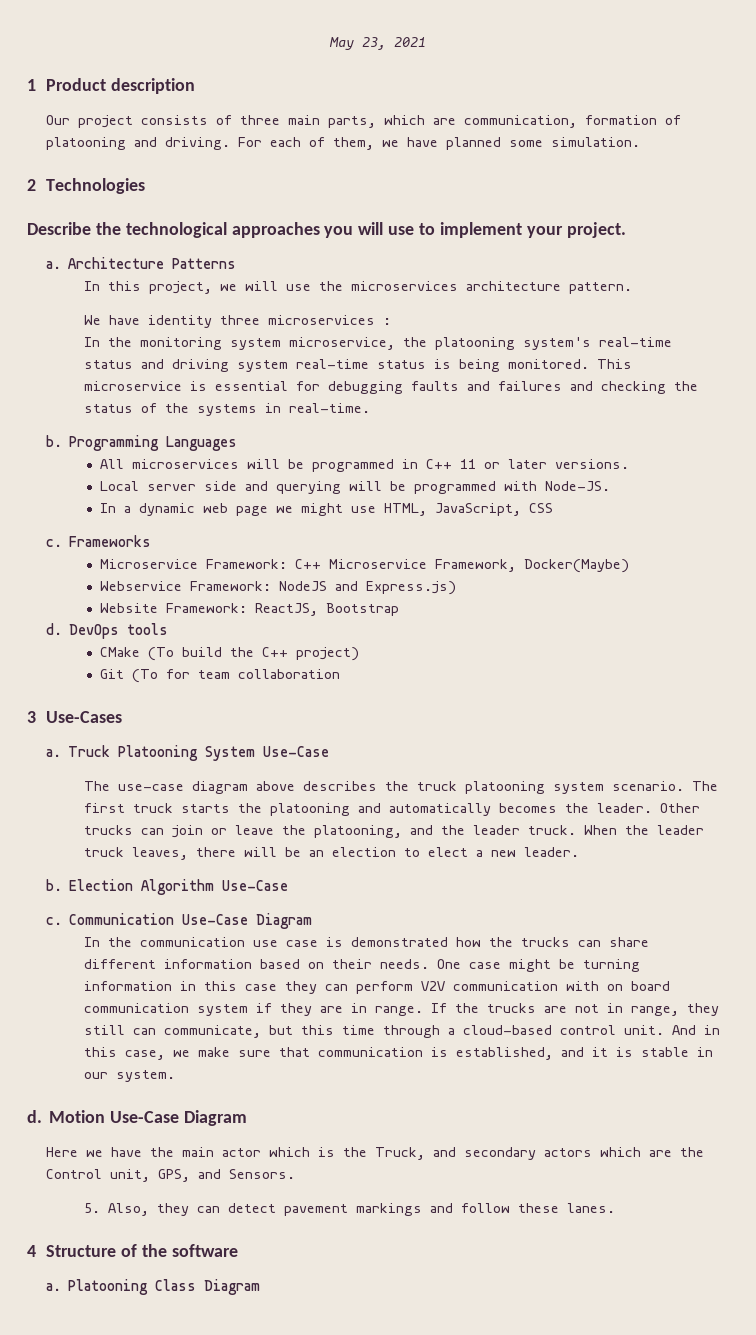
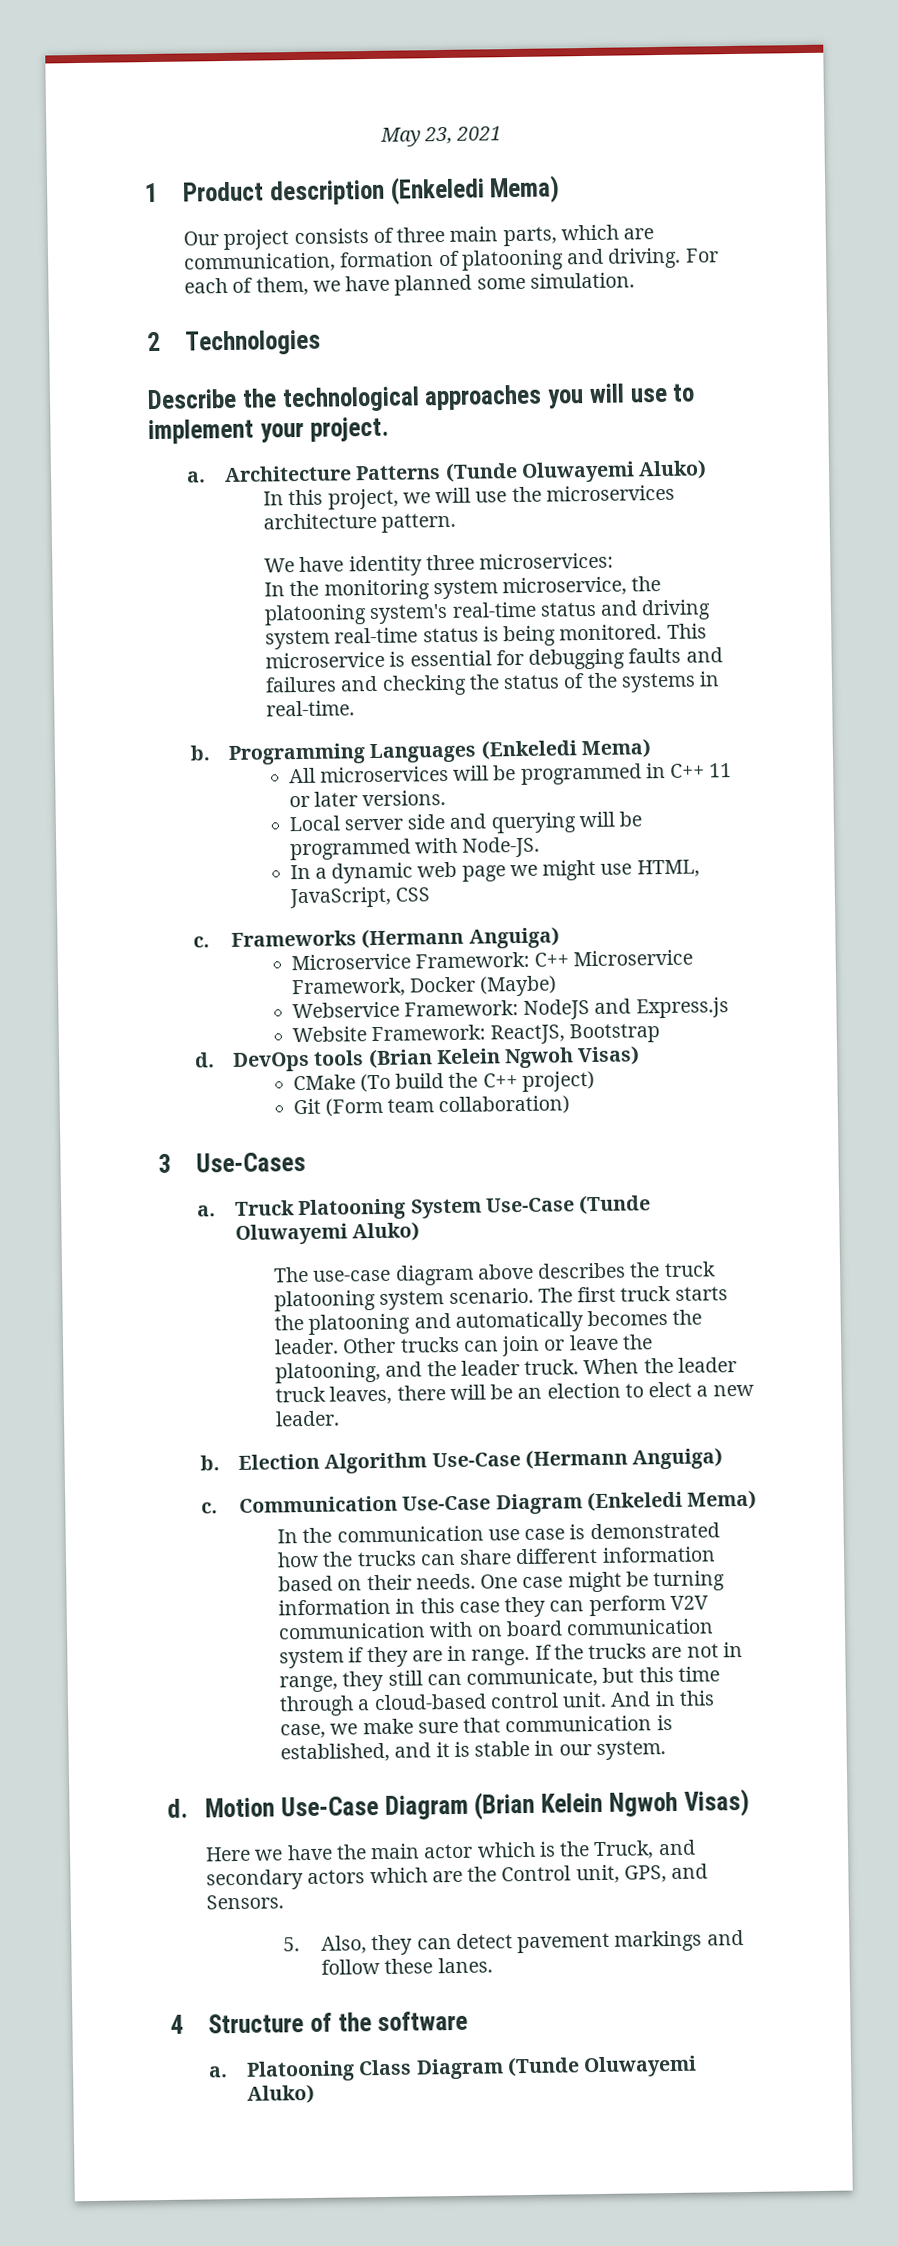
(196, 86) none -> [389,175,561,205] (Enkeledi Mema)
(237, 263) none -> [444,459,708,483] (Tunde Oluwayemi Aluko)
[268,315,392,325] microservices : -> [479,552,615,570] microservices:
(238, 443) none -> [480,738,651,760] (Enkeledi Mema)
(152, 541) none -> [361,926,560,949] (Hermann Anguiga)
[524,559,630,573] Docker(Maybe) -> [408,975,558,997] Docker (Maybe)
[366,581,457,595] Express.js) -> [635,997,729,1019] Express.js
(169, 629) none -> [367,1045,641,1069] (Brian Kelein Ngwoh Visas)
[132,669,341,683] (To for team collaboration -> [324,1095,571,1117] (Form team collaboration)
(330, 751) none -> [579,1194,652,1215] [235,1221,421,1245] (Tunde Oluwayemi Aluko)
(289, 885) none -> [524,1447,724,1470] (Hermann Anguiga)
(313, 921) none -> [586,1489,758,1512] (Enkeledi Mema)
(247, 1118) none -> [474,1788,750,1820] (Brian Kelein Ngwoh Visas)
(261, 1287) none -> [506,2055,698,2078] [247,2083,316,2104] (Tunde Oluwayemi Aluko)

